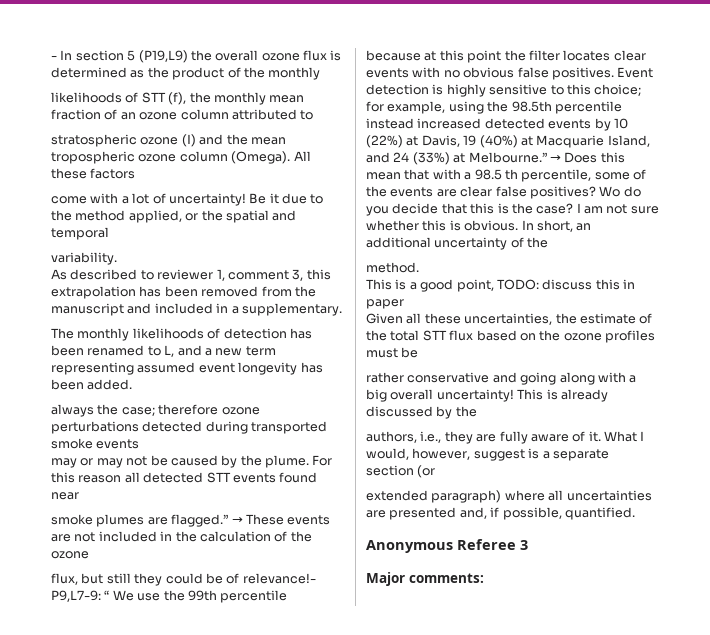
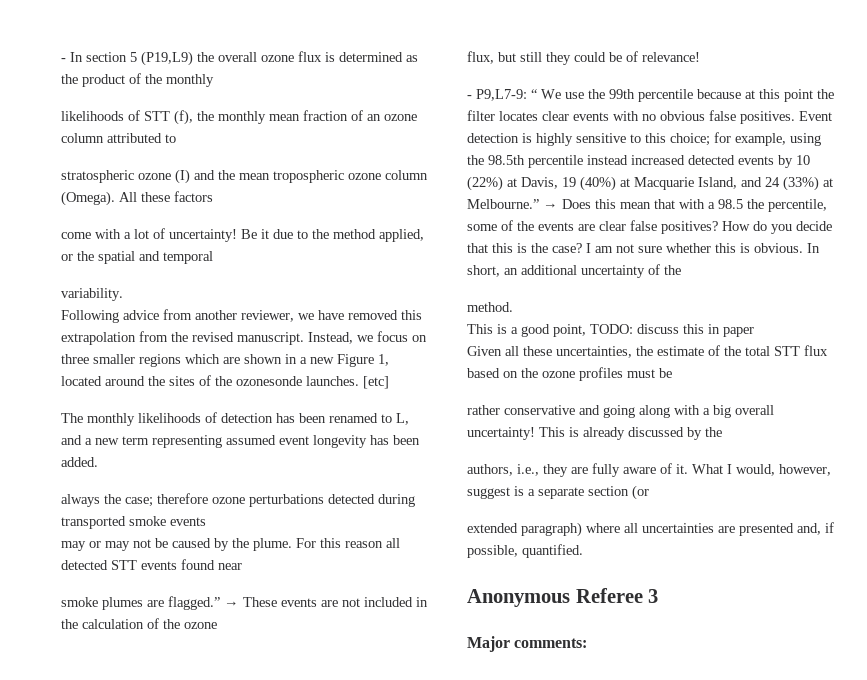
[51,269,331,281] [51,286,316,299] [51,303,342,316] As described to reviewer 1, comment 3, this extrapolation has been removed from the manuscript and included in a supplementary. -> [61,309,422,323] [61,331,427,345] [61,354,389,367] [61,375,389,389] Following advice from another reviewer, we have removed this extrapolation from the revised manuscript. Instead, we focus on three smaller regions which are shown in a new Figure 1, located around the sites of the ozonesonde launches. [etc]
[242,573,316,584] relevance!- -> [642,52,700,62] [467,95,472,99] relevance! // -
[504,169,518,180] th -> [747,199,764,209] the
[599,186,621,197] Wo -> [722,221,750,231] How

